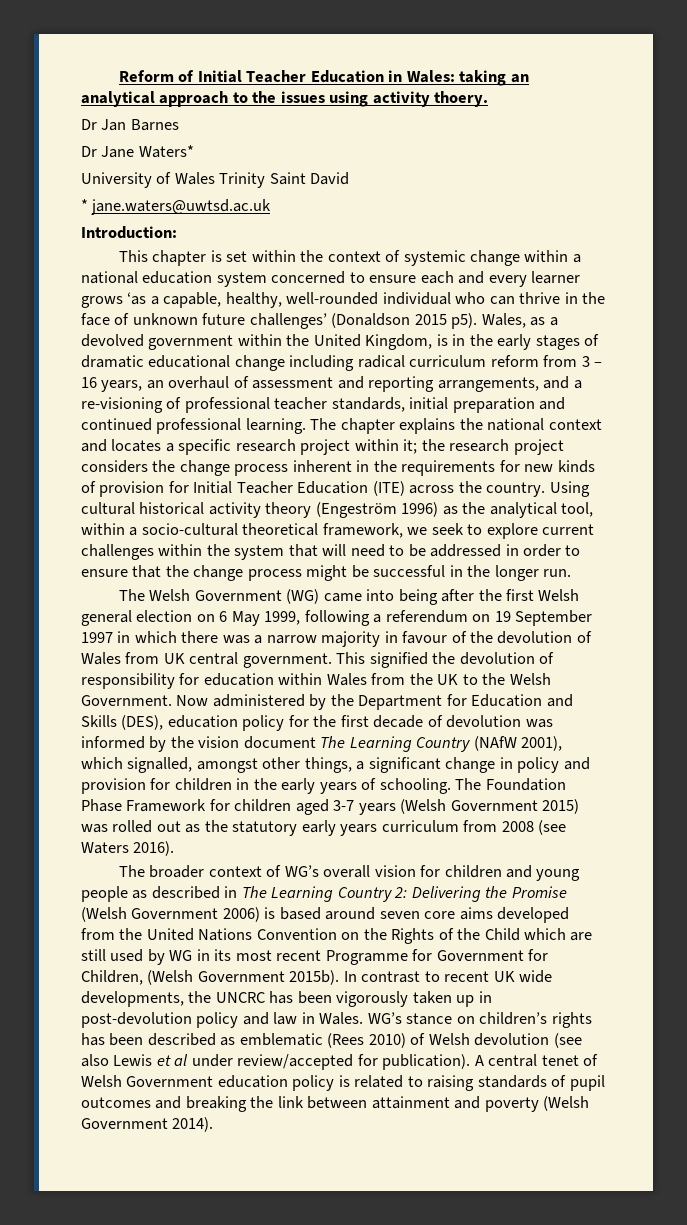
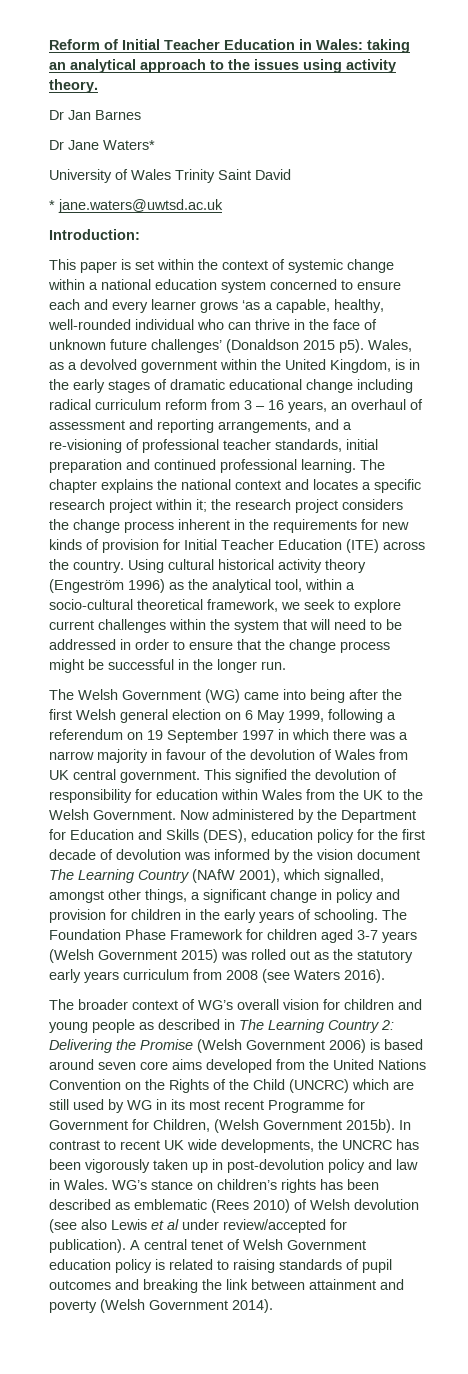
[434,91,489,107] thoery. -> [49,79,98,93] theory.
[152,250,207,266] chapter -> [80,261,117,273] paper
(520, 934) none -> [289,1079,349,1093] (UNCRC)

